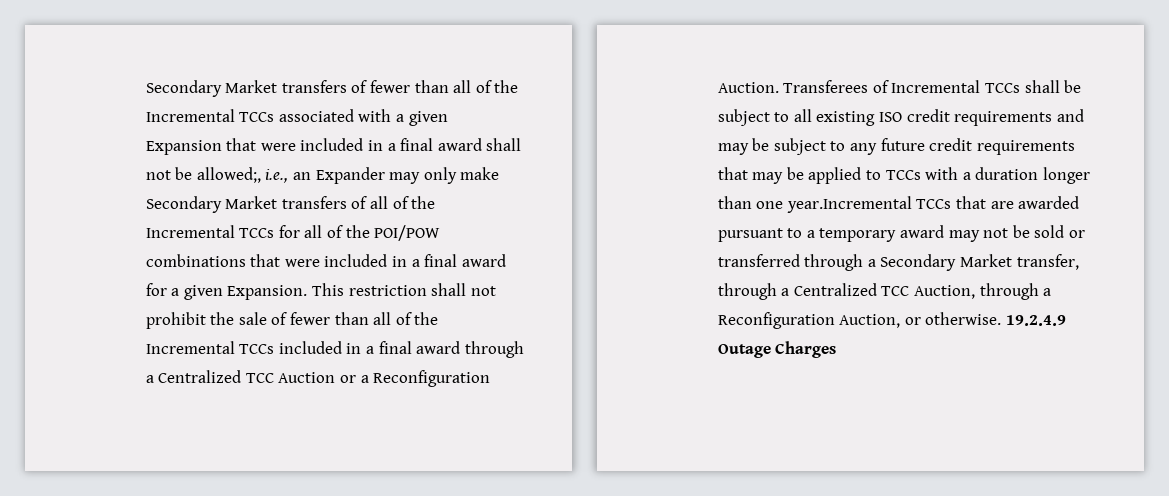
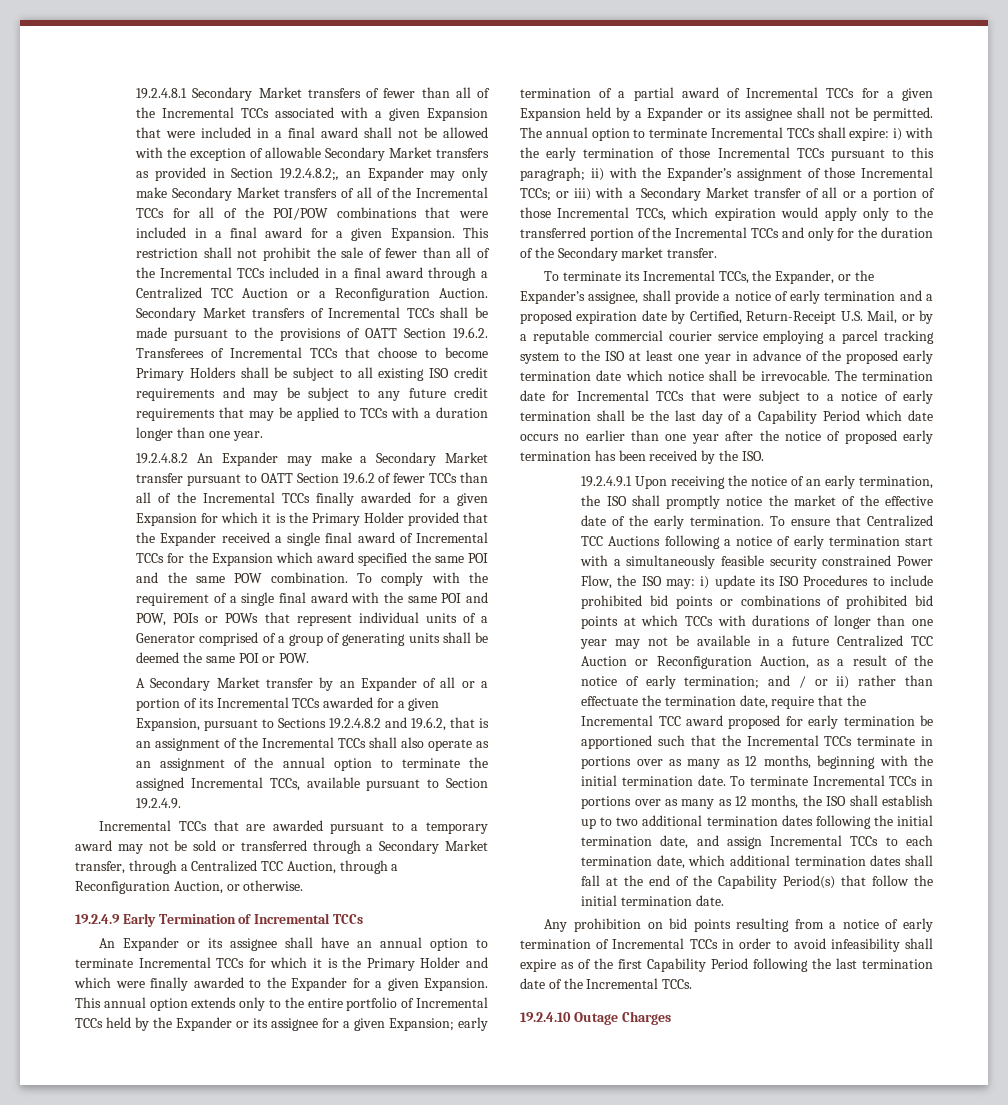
(145, 88) none -> [136,88,188,99] 19.2.4.8.1
[196,167,289,183] allowed;, i.e., -> [443,127,488,138] [135,147,490,161] [136,167,340,181] allowed with the exception of allowable Secondary Market transfers as provided in Section 19.2.4.8.2;,
[783,80,1021,93] Transferees of Incremental TCCs -> [136,307,488,321] [136,327,489,341] [136,347,489,358] [136,367,236,381] Secondary Market transfers of Incremental TCCs shall be made pursuant to the provisions of OATT Section 19.6.2. Transferees of Incremental TCCs that choose to become Primary Holders
[786,196,912,213] year.Incremental -> [232,431,263,441] [136,452,488,466] [136,472,489,486] [136,492,488,506] [136,512,489,526] [136,532,489,546] [136,552,488,566] [136,572,489,586] [136,592,488,606] [136,612,489,626] [136,632,488,646] [136,652,310,663] [136,677,489,691] [136,697,440,711] [136,717,490,731] [136,737,489,751] [136,757,489,771] [136,777,488,791] [136,798,182,809] [99,820,172,831] year. // 19.2.4.8.2 An Expander may make a Secondary Market transfer pursuant to OATT Section 19.6.2 of fewer TCCs than all of the Incremental TCCs finally awarded for a given Expansion for which it is the Primary Holder provided that the Expander received a single final award of Incremental TCCs for the Expansion which award specified the same POI and the same POW combination. To comply with the requirement of a single final award with the same POI and POW, POIs or POWs that represent individual units of a Generator comprised of a group of generating units shall be deemed the same POI or POW. // A Secondary Market transfer by an Expander of all or a portion of its Incremental TCCs awarded for a given Expansion, pursuant to Sections 19.2.4.8.2 and 19.6.2, that is an assignment of the Incremental TCCs shall also operate as an assignment of the annual option to terminate the assigned Incremental TCCs, available pursuant to Section 19.2.4.9. // Incremental
[1006,315,1067,326] 19.2.4.9 -> [75,913,363,927] [99,937,488,951] [75,957,489,971] [74,977,488,991] [75,997,489,1011] [75,1017,488,1031] [520,87,933,101] [520,107,933,121] [520,127,933,141] [520,147,934,161] [520,167,933,181] [520,187,935,201] [520,207,933,221] [520,227,933,241] [520,247,718,261] [544,270,874,284] [520,290,934,304] [520,310,934,324] [520,330,934,344] [520,350,933,364] [520,370,933,381] [520,390,933,404] [520,410,933,424] [520,430,933,444] [520,450,764,464] [581,475,934,489] [581,495,933,509] [581,515,933,529] [581,535,933,549] [580,555,933,569] [581,575,933,589] [581,595,933,609] [581,615,934,629] [580,635,933,649] [581,655,934,669] [581,675,933,689] [581,695,866,709] [581,715,933,729] [581,735,933,749] [581,755,934,769] [581,775,933,786] [581,795,933,809] [581,815,934,829] [581,835,933,849] [581,855,933,869] [581,875,933,889] [581,895,724,906] [544,918,933,932] [520,938,933,952] [520,958,933,972] [520,978,693,989] [520,1012,571,1022] // 19.2.4.9 Early Termination of Incremental TCCs // An Expander or its assignee shall have an annual option to terminate Incremental TCCs for which it is the Primary Holder and which were finally awarded to the Expander for a given Expansion. This annual option extends only to the entire portfolio of Incremental TCCs held by the Expander or its assignee for a given Expansion; early termination of a partial award of Incremental TCCs for a given Expansion held by a Expander or its assignee shall not be permitted. The annual option to terminate Incremental TCCs shall expire: i) with the early termination of those Incremental TCCs pursuant to this paragraph; ii) with the Expander’s assignment of those Incremental TCCs; or iii) with a Secondary Market transfer of all or a portion of those Incremental TCCs, which expiration would apply only to the transferred portion of the Incremental TCCs and only for the duration of the Secondary market transfer. // To terminate its Incremental TCCs, the Expander, or the Expander’s assignee, shall provide a notice of early termination and a proposed expiration date by Certified, Return-Receipt U.S. Mail, or by a reputable commercial courier service employing a parcel tracking system to the ISO at least one year in advance of the proposed early termination date which notice shall be irrevocable. The termination date for Incremental TCCs that were subject to a notice of early termination shall be the last day of a Capability Period which date occurs no earlier than one year after the notice of proposed early termination has been received by the ISO. // 19.2.4.9.1 Upon receiving the notice of an early termination, the ISO shall promptly notice the market of the effective date of the early termination. To ensure that Centralized TCC Auctions following a notice of early termination start with a simultaneously feasible security constrained Power Flow, the ISO may: i) update its ISO Procedures to include prohibited bid points or combinations of prohibited bid points at which TCCs with durations of longer than one year may not be available in a future Centralized TCC Auction or Reconfiguration Auction, as a result of the notice of early termination; and / or ii) rather than effectuate the termination date, require that the Incremental TCC award proposed for early termination be apportioned such that the Incremental TCCs terminate in portions over as many as 12 months, beginning with the initial termination date. To terminate Incremental TCCs in portions over as many as 12 months, the ISO shall establish up to two additional termination dates following the initial termination date, and assign Incremental TCCs to each termination date, which additional termination dates shall fall at the end of the Capability Period(s) that follow the initial termination date. // Any prohibition on bid points resulting from a notice of early termination of Incremental TCCs in order to avoid infeasibility shall expire as of the first Capability Period following the last termination date of the Incremental TCCs. // 19.2.4.10

